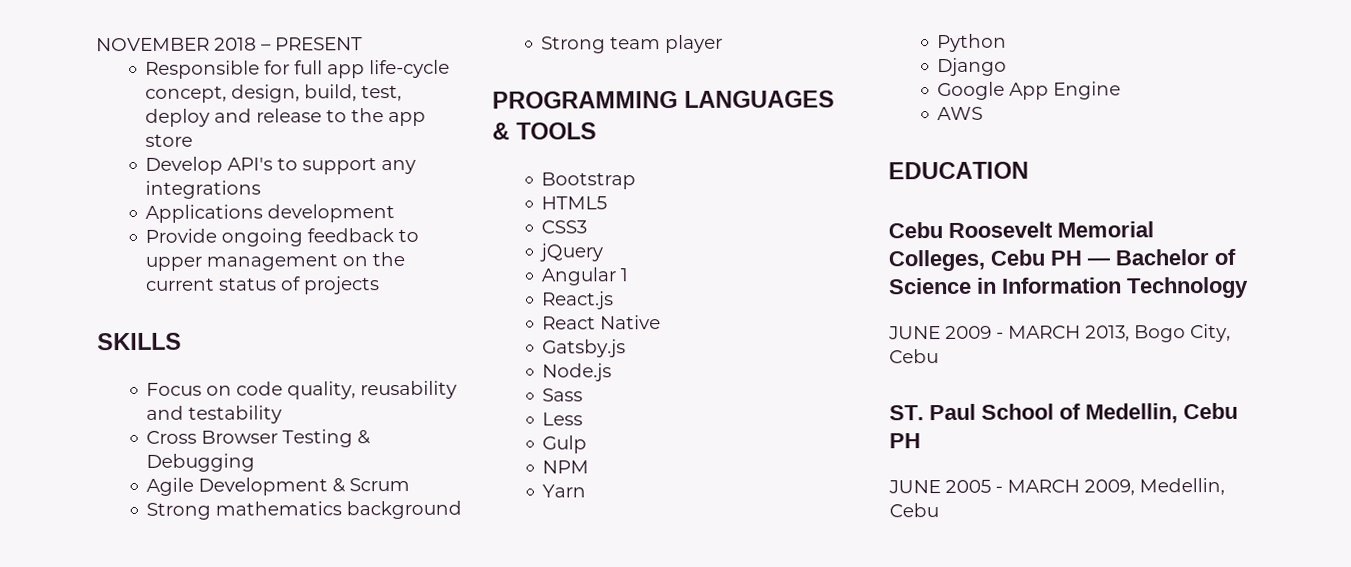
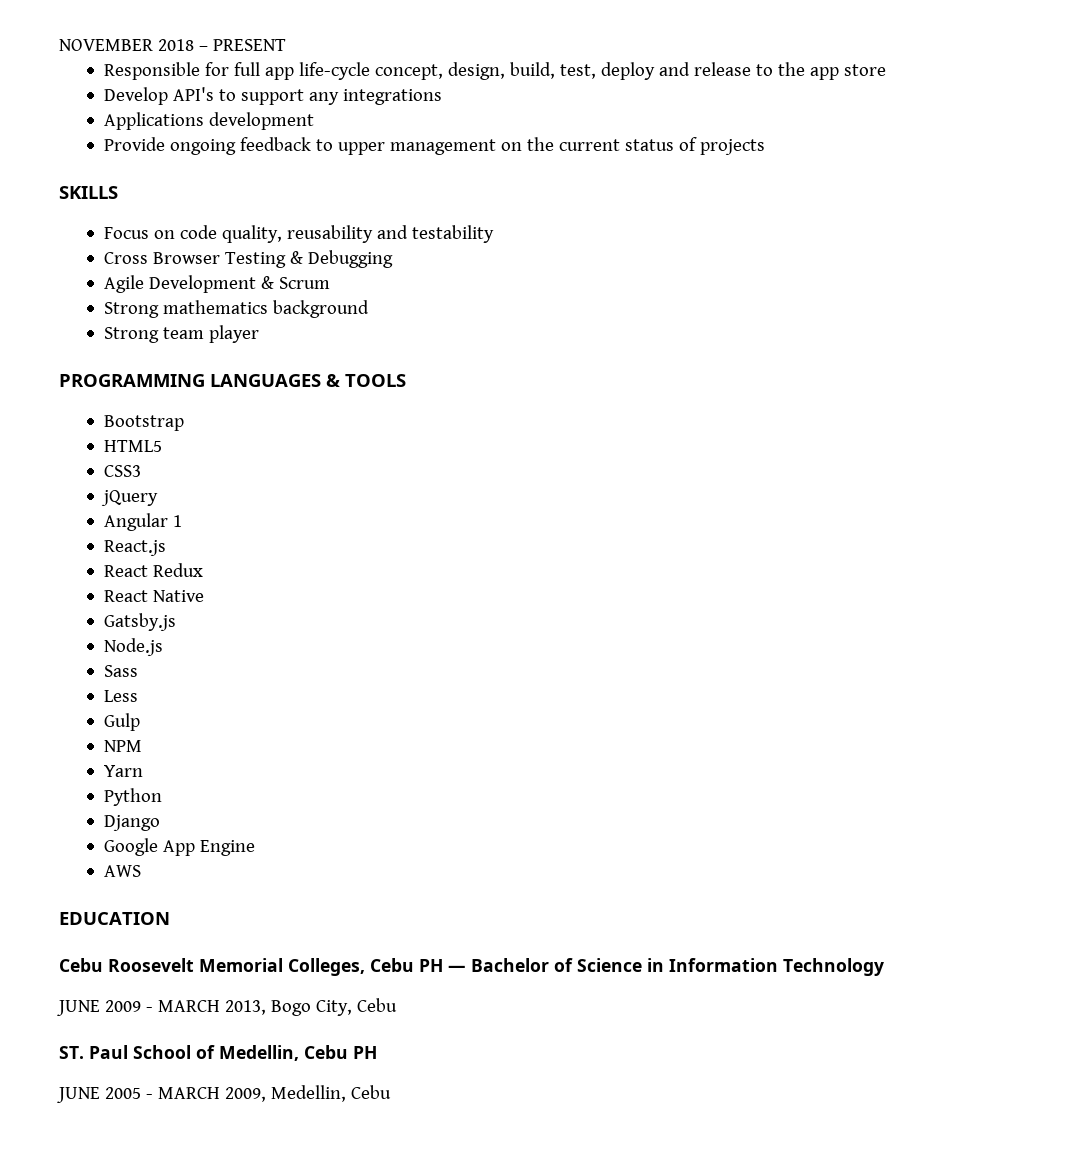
(615, 300) none -> [103,563,203,577] // React Redux

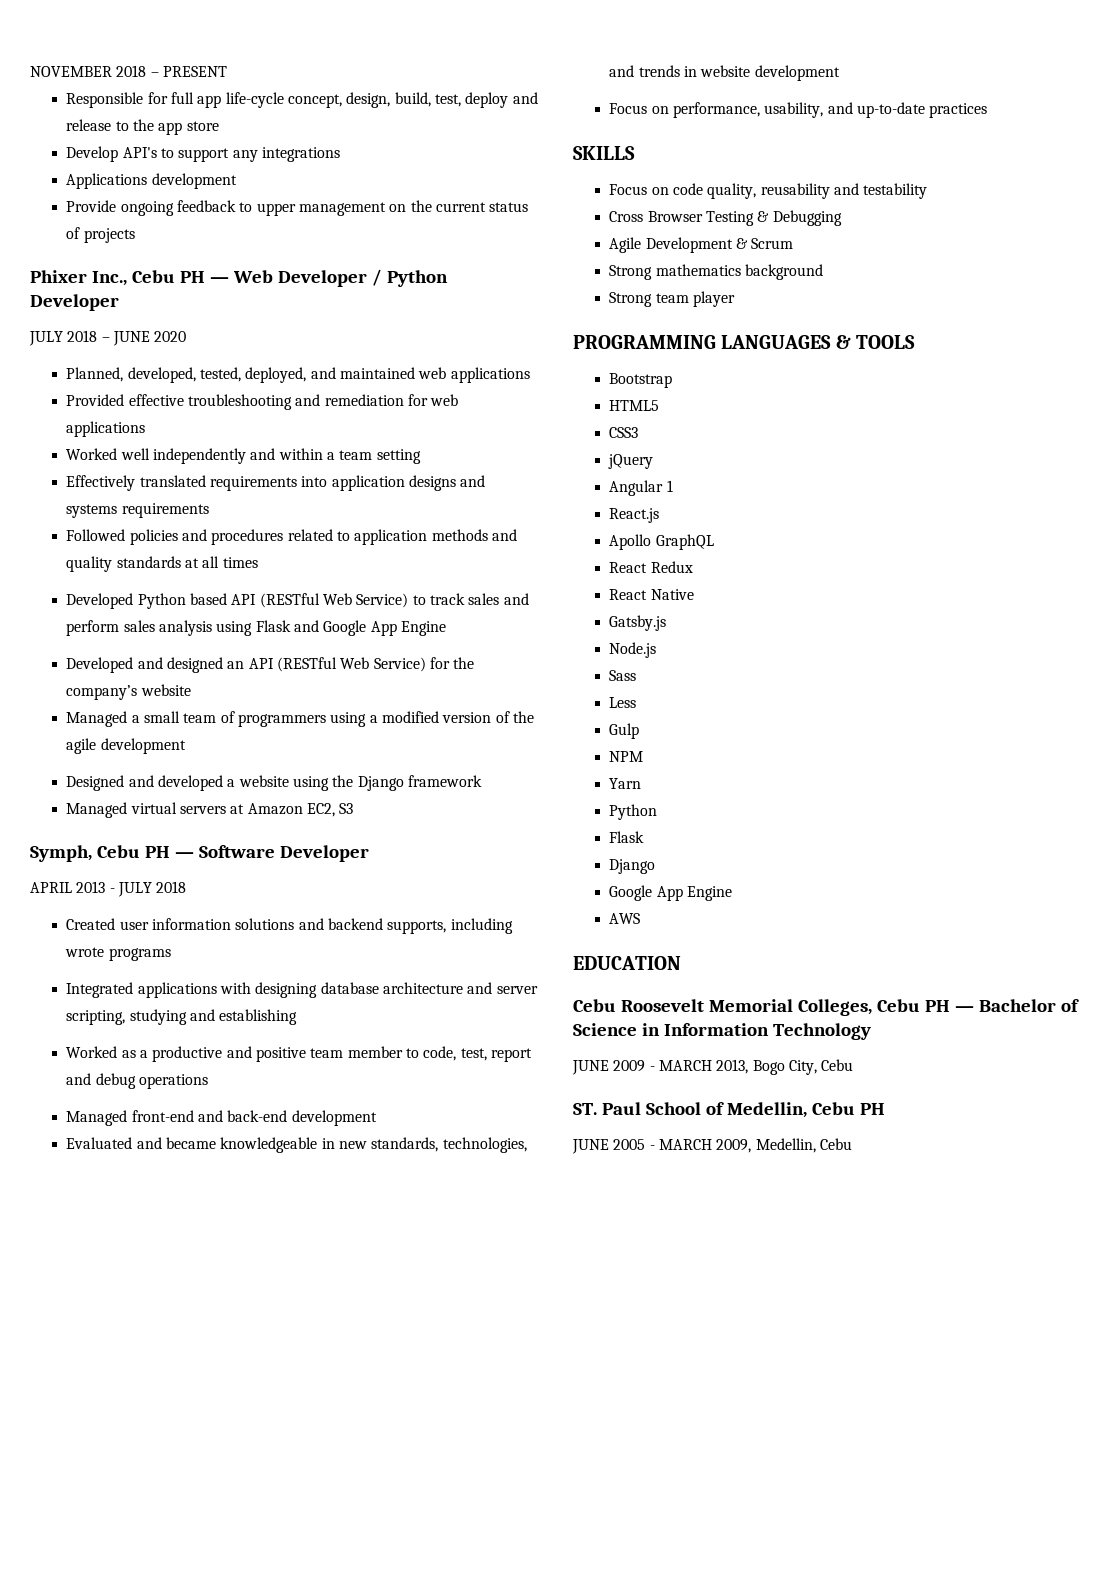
(765, 147) none -> [30,269,448,287] [30,294,119,311] [29,330,187,346] [66,367,530,383] [66,394,459,410] [66,421,146,437] [66,448,421,464] [66,475,486,491] [66,503,209,518] [66,529,518,545] [66,556,258,572] [66,593,529,609] [66,620,447,636] [66,657,475,673] [66,684,191,700] [66,711,535,727] [66,738,186,754] [66,775,483,791] [66,802,354,818] [30,845,369,862] [30,881,187,897] [66,918,513,934] [65,947,171,961] [66,982,538,998] [66,1009,298,1025] [66,1046,533,1062] [66,1073,209,1089] [66,1110,377,1126] [66,1137,527,1153] [609,65,840,81] [609,102,988,118] // Phixer Inc., Cebu PH — Web Developer / Python Developer // JULY 2018 – JUNE 2020 // Planned, developed, tested, deployed, and maintained web applications // Provided effective troubleshooting and remediation for web applications // Worked well independently and within a team setting // Effectively translated requirements into application designs and systems requirements // Followed policies and procedures related to application methods and quality standards at all times // Developed Python based API (RESTful Web Service) to track sales and perform sales analysis using Flask and Google App Engine // Developed and designed an API (RESTful Web Service) for the company’s website // Managed a small team of programmers using a modified version of the agile development // Designed and developed a website using the Django framework // Managed virtual servers at Amazon EC2, S3 // Symph, Cebu PH — Software Developer // APRIL 2013 - JULY 2018 // Created user information solutions and backend supports, including wrote programs // Integrated applications with designing database architecture and server scripting, studying and establishing // Worked as a productive and positive team member to code, test, report and debug operations // Managed front-end and back-end development // Evaluated and became knowledgeable in new standards, technologies, and trends in website development // Focus on performance, usability, and up-to-date practices
(166, 548) none -> [609,534,714,550] // Apollo GraphQL
(162, 797) none -> [609,831,645,843] // Flask

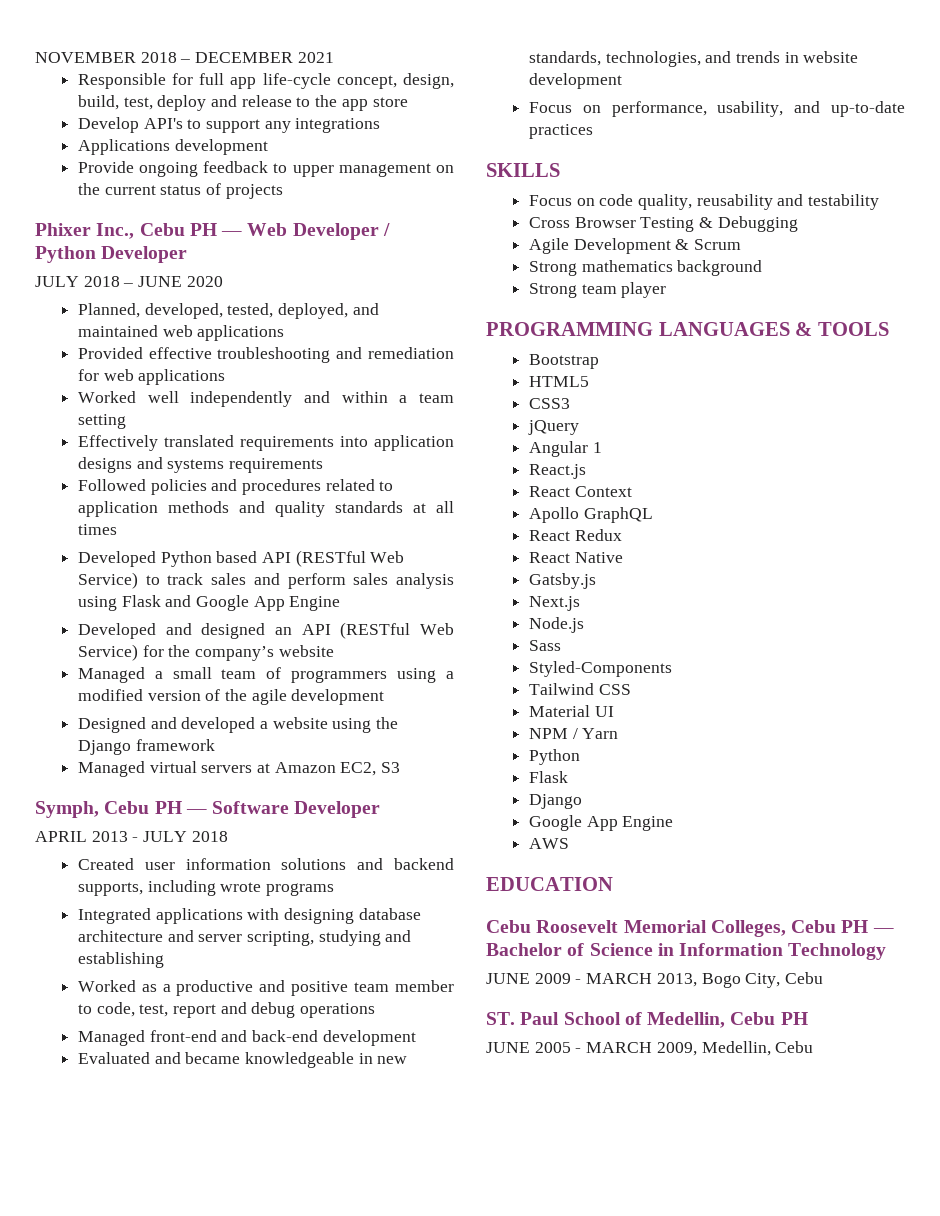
[162,66,227,77] PRESENT -> [195,52,334,63] DECEMBER 2021
(660, 515) none -> [528,486,632,497] // React Context
(667, 623) none -> [528,596,580,611] // Next.js
[609,697,637,708] [609,723,640,739] Less // Gulp -> [528,661,672,677] [528,683,631,695] [528,705,614,717] Styled-Components // Tailwind CSS // Material UI
(644, 756) // -> [572,728,578,739] /

